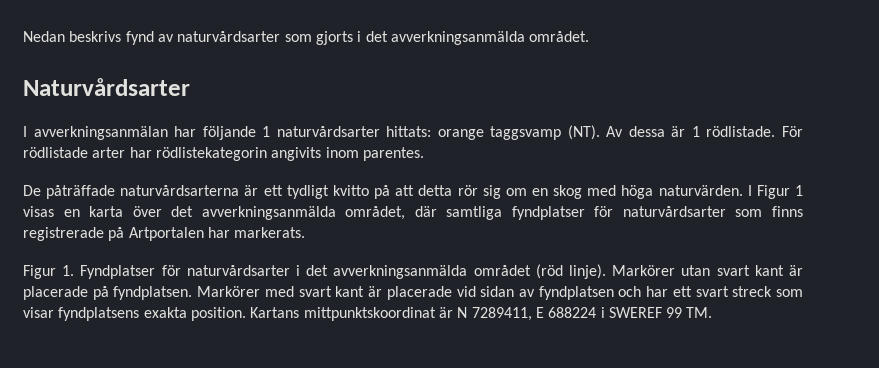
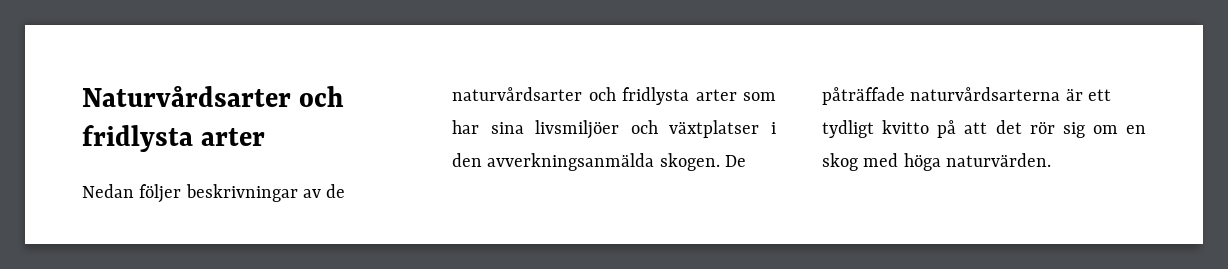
[23,31,590,45] [23,78,190,96] [23,125,803,140] [23,147,424,161] Nedan beskrivs fynd av naturvårdsarter som gjorts i det avverkningsanmälda området. // Naturvårdsarter // I avverkningsanmälan har följande 1 naturvårdsarter hittats: orange taggsvamp (NT). Av dessa är 1 rödlistade. För rödlistade arter har rödlistekategorin angivits inom parentes. // -> [82,86,345,107] [82,125,266,152] [82,184,346,203] [452,87,776,105] [452,120,776,139] [452,153,720,171] Naturvårdsarter och fridlysta arter // Nedan följer beskrivningar av de naturvårdsarter och fridlysta arter som har sina livsmiljöer och växtplatser i den avverkningsanmälda skogen.
[418,185,453,196] detta -> [995,120,1022,134] det
[747,185,803,199] [23,206,804,220] [23,227,306,241] [23,264,804,279] [23,286,803,300] [23,307,713,321] I Figur 1 visas en karta över det avverkningsanmälda området, där samtliga fyndplatser för naturvårdsarter som finns registrerade på Artportalen har markerats. // Figur 1. Fyndplatser för naturvårdsarter i det avverkningsanmälda området (röd linje). Markörer utan svart kant är placerade på fyndplatsen. Markörer med svart kant är placerade vid sidan av fyndplatsen och har ett svart streck som visar fyndplatsens exakta position. Kartans mittpunktskoordinat är N 7289411, E 688224 i SWEREF 99 TM. -> (1051, 160) none

